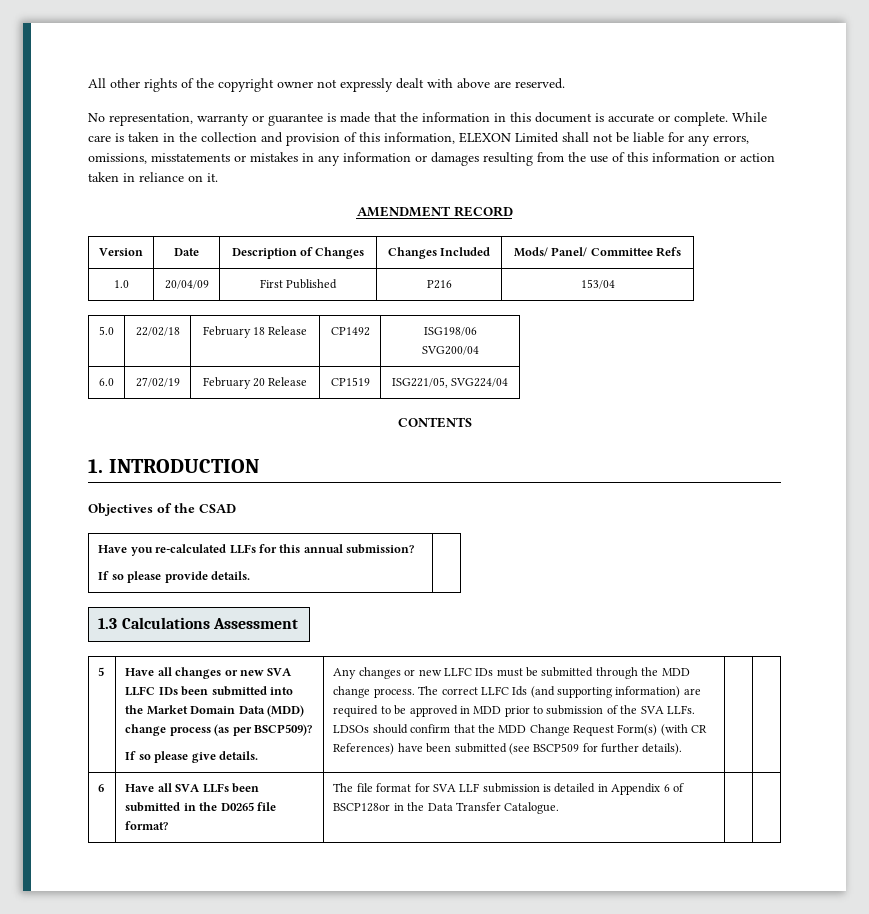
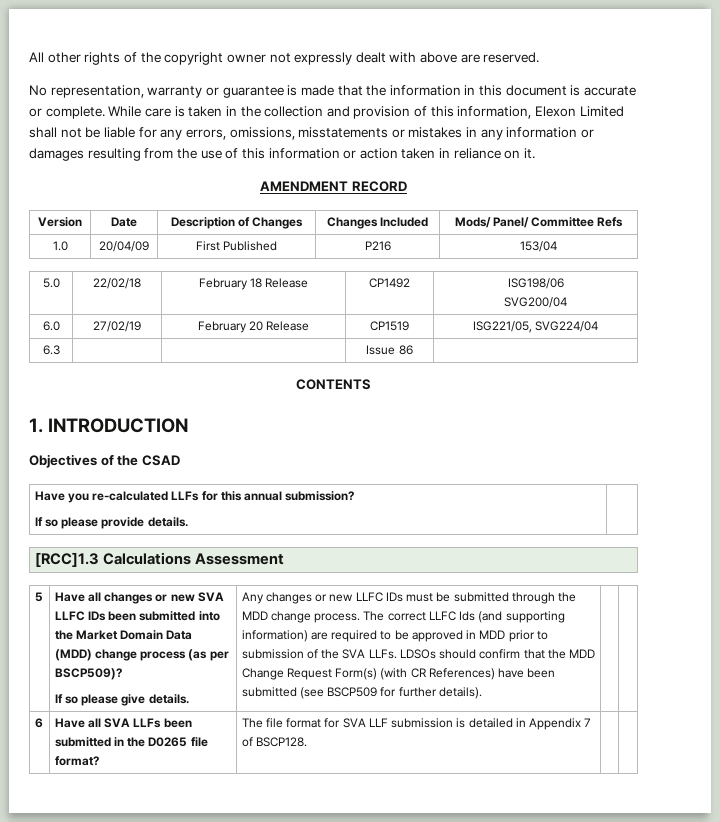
[459,132,511,143] ELEXON -> [535,106,577,117] Elexon
(509, 382) none -> [42,345,60,355] [366,345,413,355] // 6.3 | | | Issue 86 |
[98,618,118,629] 1.3 -> [34,552,99,567] [RCC]1.3
[663,783,684,792] [333,802,560,814] 6 of BSCP128or in the Data Transfer Catalogue. -> [584,718,592,727] [241,737,307,747] 7 of BSCP128.

